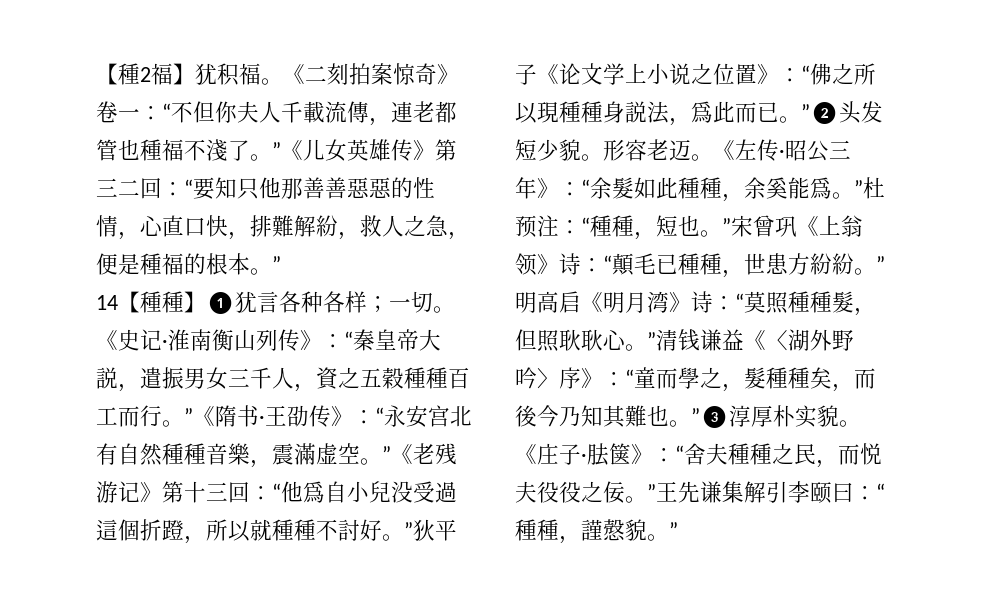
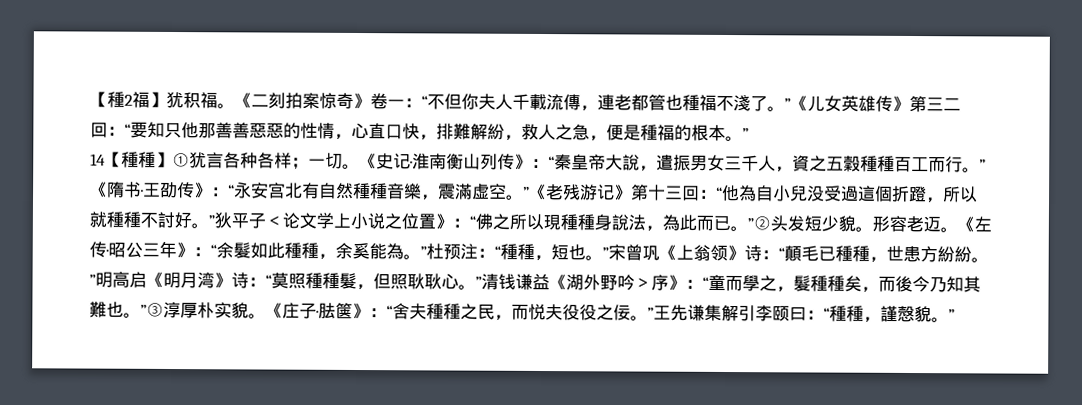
[206,292,235,314] ❶ -> [172,153,190,168] ①
[96,367,118,389] 説 -> [622,154,640,171] 說
[303,481,325,503] 爲 -> [739,185,757,202] 為
[537,64,559,85] 《 -> [265,215,283,227] ＜
[625,101,713,126] 説法，爲 -> [611,214,680,232] 說法，為
[801,102,839,124] ”❷ -> [747,216,771,231] ”②
[810,177,832,199] 爲 -> [386,243,404,260] 為
[766,330,788,351] 〈 -> (567, 282) none
[537,368,559,389] 〉 -> [634,277,652,289] ＞
[691,406,729,428] ”❸ -> [140,302,164,317] ”③

